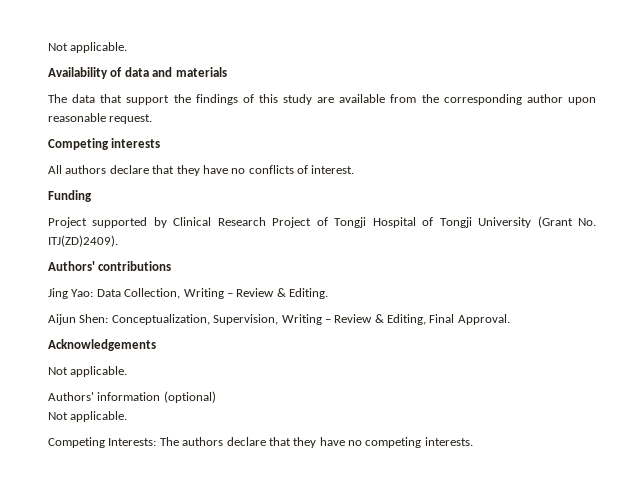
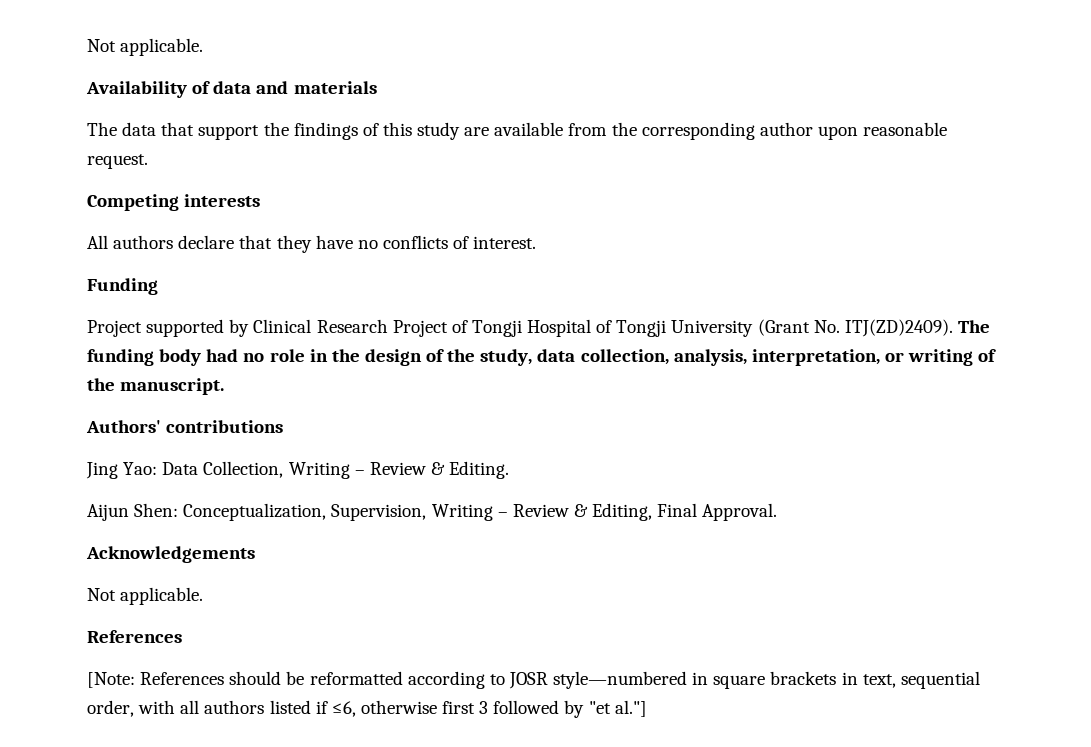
(118, 241) none -> [957,320,990,333] [87,349,997,366] [87,378,225,395] The funding body had no role in the design of the study, data collection, analysis, interpretation, or writing of the manuscript.
[48,391,216,403] [48,411,128,422] [48,437,473,448] Authors' information (optional) // Not applicable. // Competing Interests: The authors declare that they have no competing interests. -> [87,630,182,643] [87,671,980,689] [87,700,647,718] References // [Note: References should be reformatted according to JOSR style—numbered in square brackets in text, sequential order, with all authors listed if ≤6, otherwise first 3 followed by "et al."]

